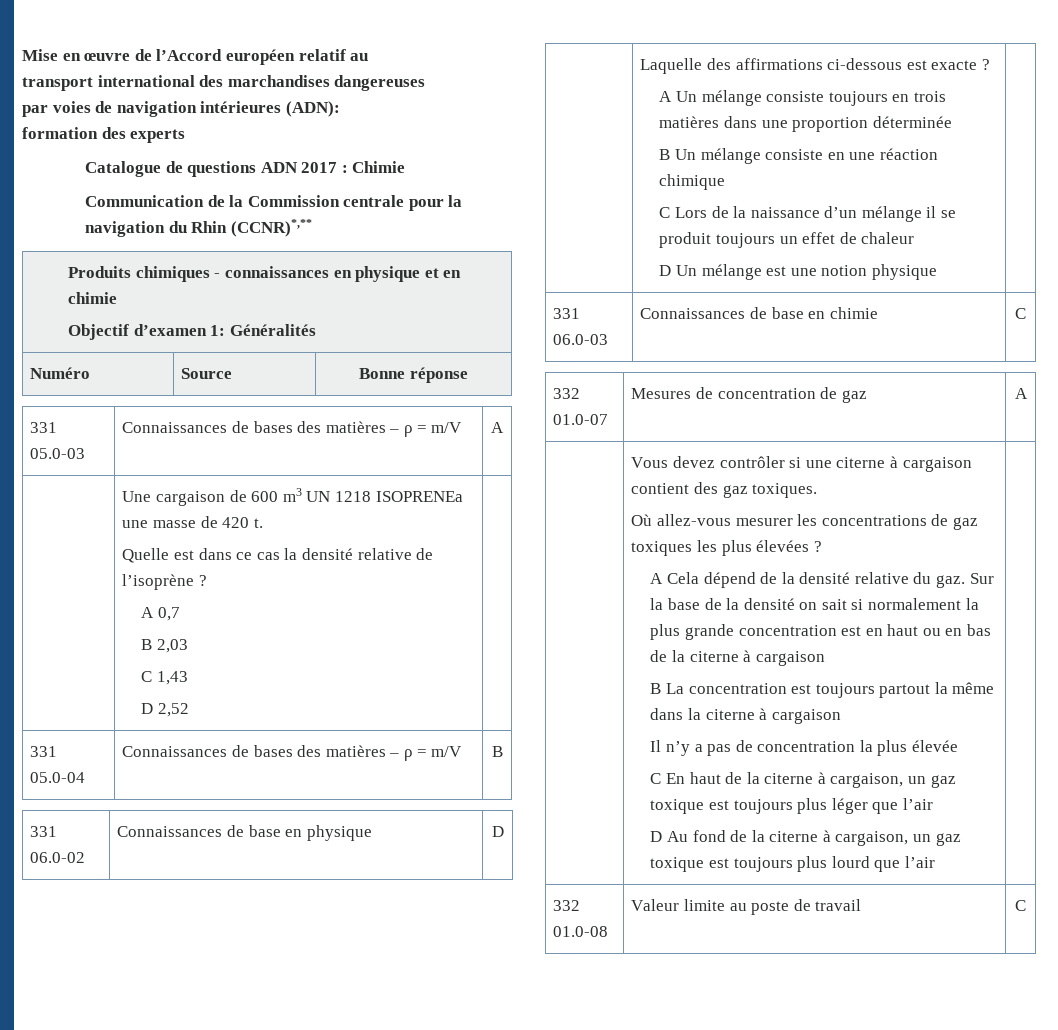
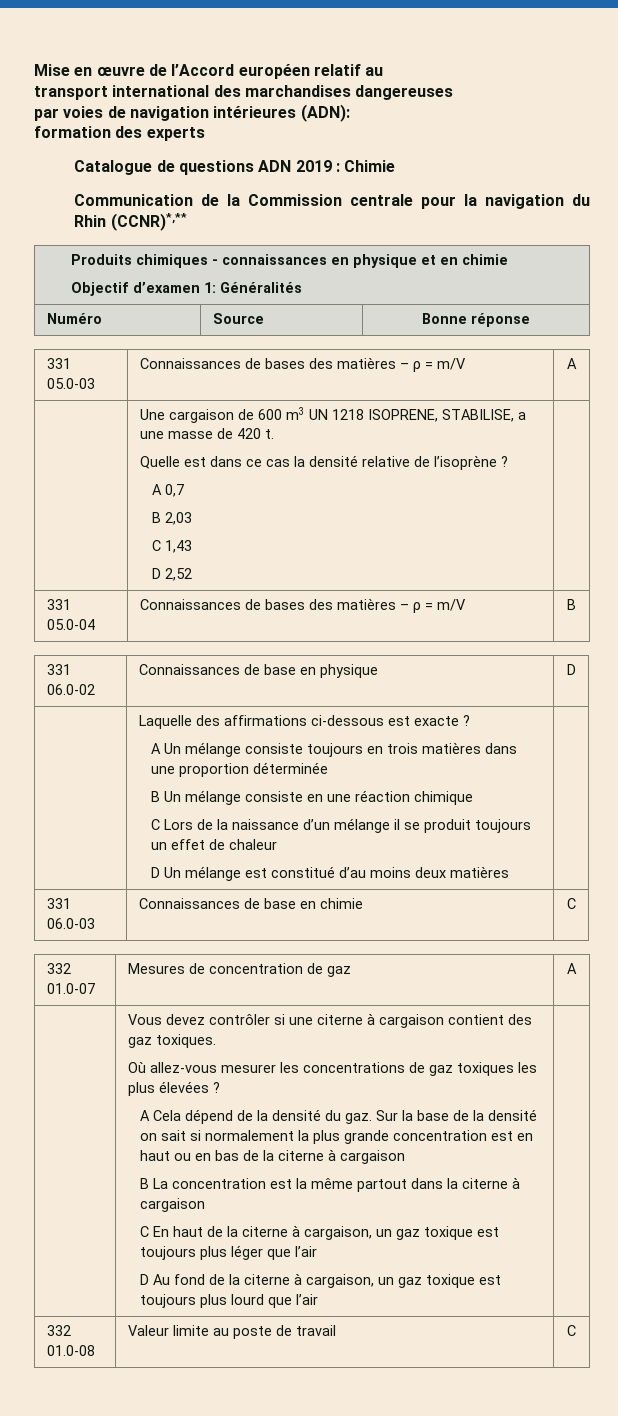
[301,162,338,173] 2017 -> [295,160,332,172] 2019
[375,491,463,502] ISOPRENEa -> [367,409,526,422] ISOPRENE, STABILISE, a
[790,264,937,280] une notion physique -> [270,866,509,878] constitué d’au moins deux matières
[854,572,909,584] relative -> (321, 1115) none
[815,683,931,698] toujours partout -> (292, 1184) none
(995, 688) none -> [356,1179,407,1192] partout
[650,740,959,756] // Il n’y a pas de concentration la plus élevée -> (205, 1205) none

